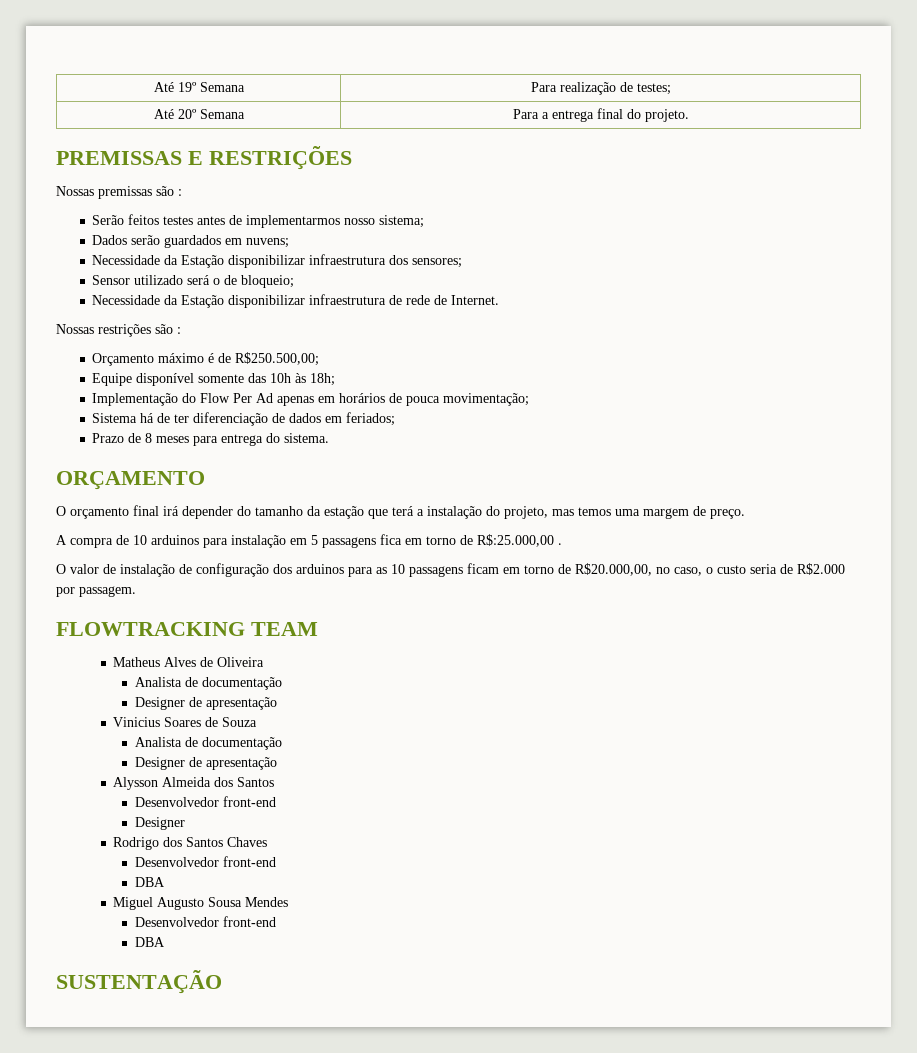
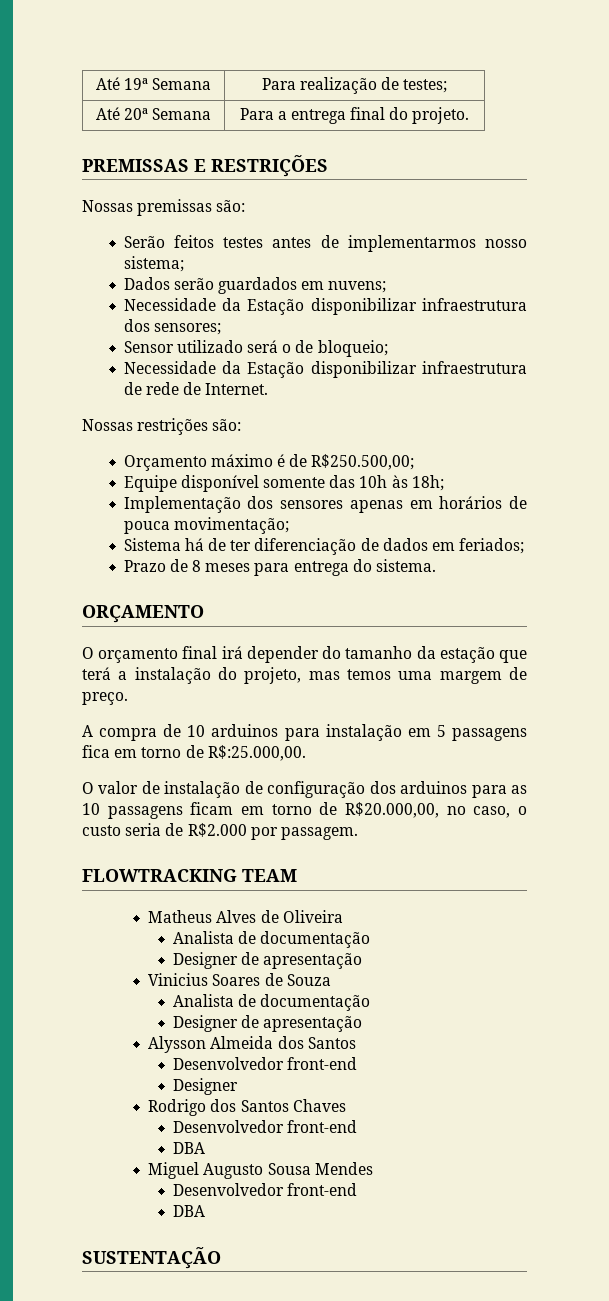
[153,82,197,92] Até 19º -> [95,77,148,90] Até 19ª
[177,109,197,119] 20º -> [124,108,148,120] 20ª
[156,186,182,196] são : -> [216,200,246,212] são:
[155,324,181,334] são : -> [212,419,242,431] são:
[182,393,274,403] do Flow Per Ad -> [247,496,344,509] dos sensores
[477,534,562,547] R$:25.000,00 . -> [207,745,306,761] R$:25.000,00.

